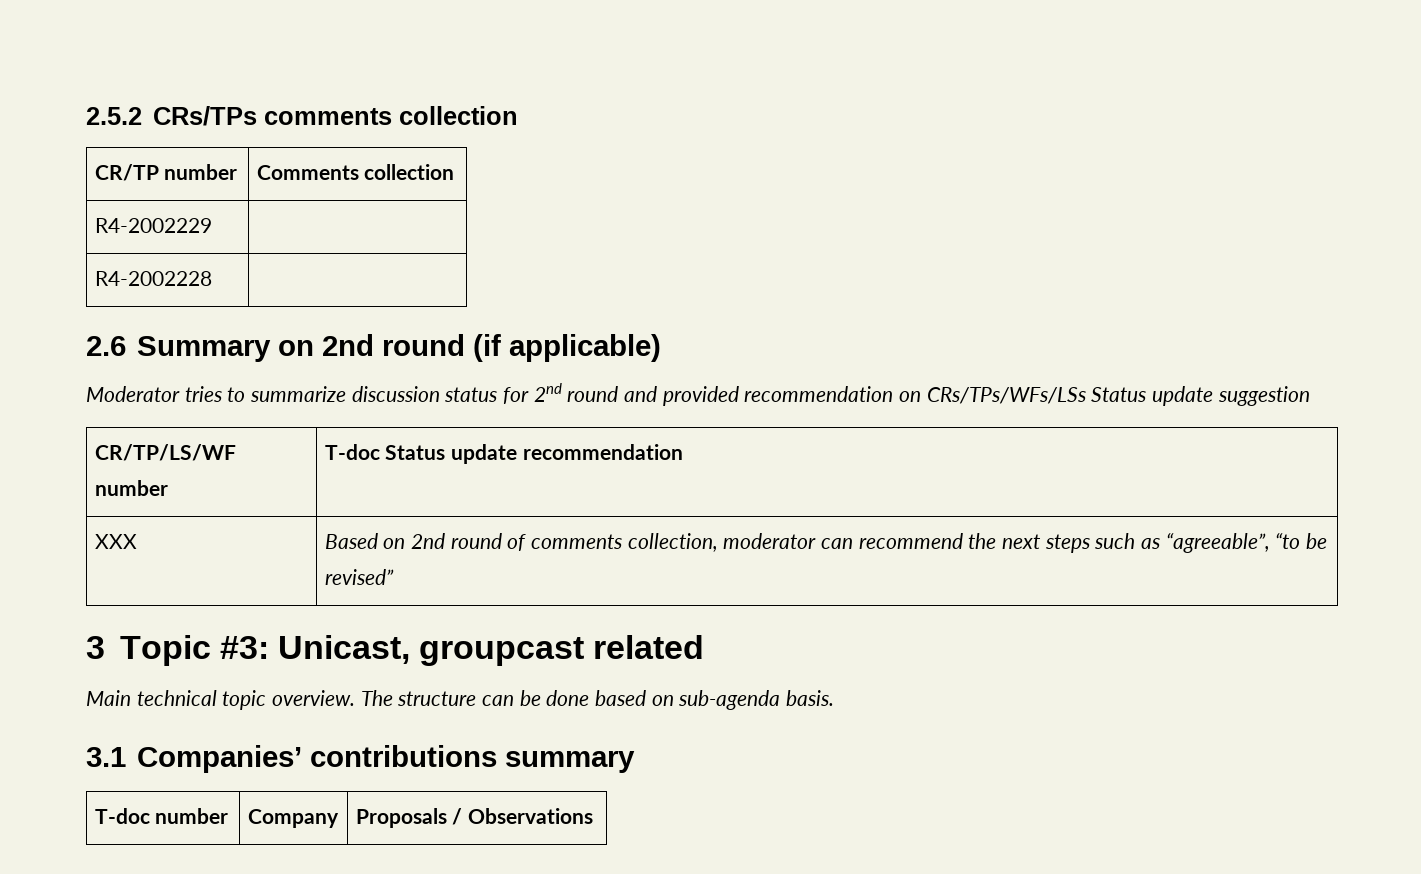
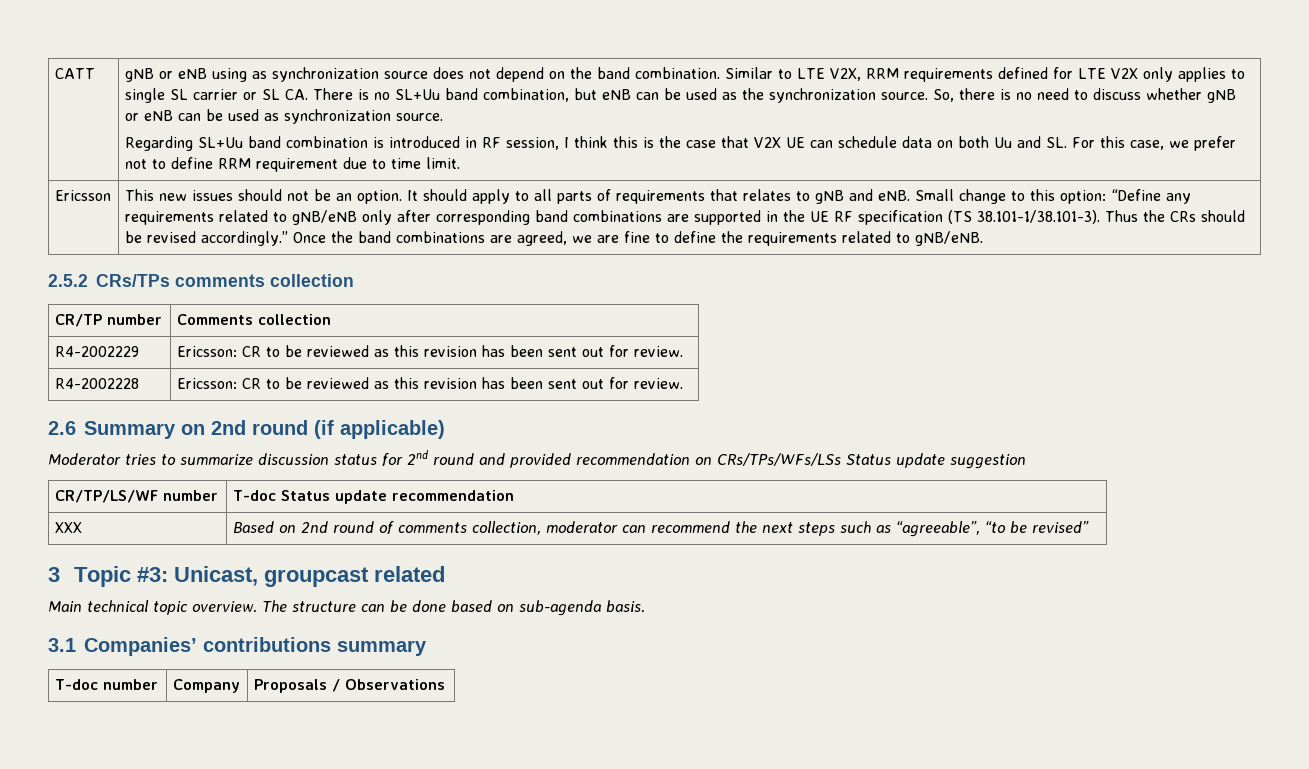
(86, 116) none -> [54,68,95,79] [124,67,1245,82] [124,88,1236,103] [124,109,443,124] [124,136,1236,151] [124,157,460,172] [54,190,111,201] [124,189,1191,204] [124,210,1245,225] [124,231,983,246] CATT | gNB or eNB using as synchronization source does not depend on the band combination. Similar to LTE V2X, RRM requirements defined for LTE V2X only applies to single SL carrier or SL CA. There is no SL+Uu band combination, but eNB can be used as the synchronization source. So, there is no need to discuss whether gNB or eNB can be used as synchronization source. // Regarding SL+Uu band combination is introduced in RF session, I think this is the case that V2X UE can schedule data on both Uu and SL. For this case, we prefer not to define RRM requirement due to time limit. // Ericsson | This new issues should not be an option. It should apply to all parts of requirements that relates to gNB and eNB. Small change to this option: “Define any requirements related to gNB/eNB only after corresponding band combinations are supported in the UE RF specification (TS 38.101-1/38.101-3). Thus the CRs should be revised accordingly.” Once the band combinations are agreed, we are fine to define the requirements related to gNB/eNB. //
[94,271,212,286] // R4-2002228 | -> [176,345,683,357] [54,378,139,389] [176,377,683,389] Ericsson: CR to be reviewed as this revision has been sent out for review. // R4-2002228 | Ericsson: CR to be reviewed as this revision has been sent out for review.

